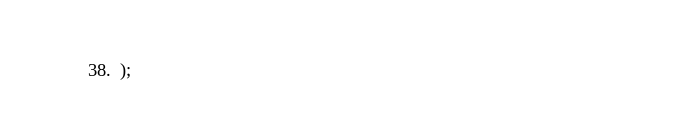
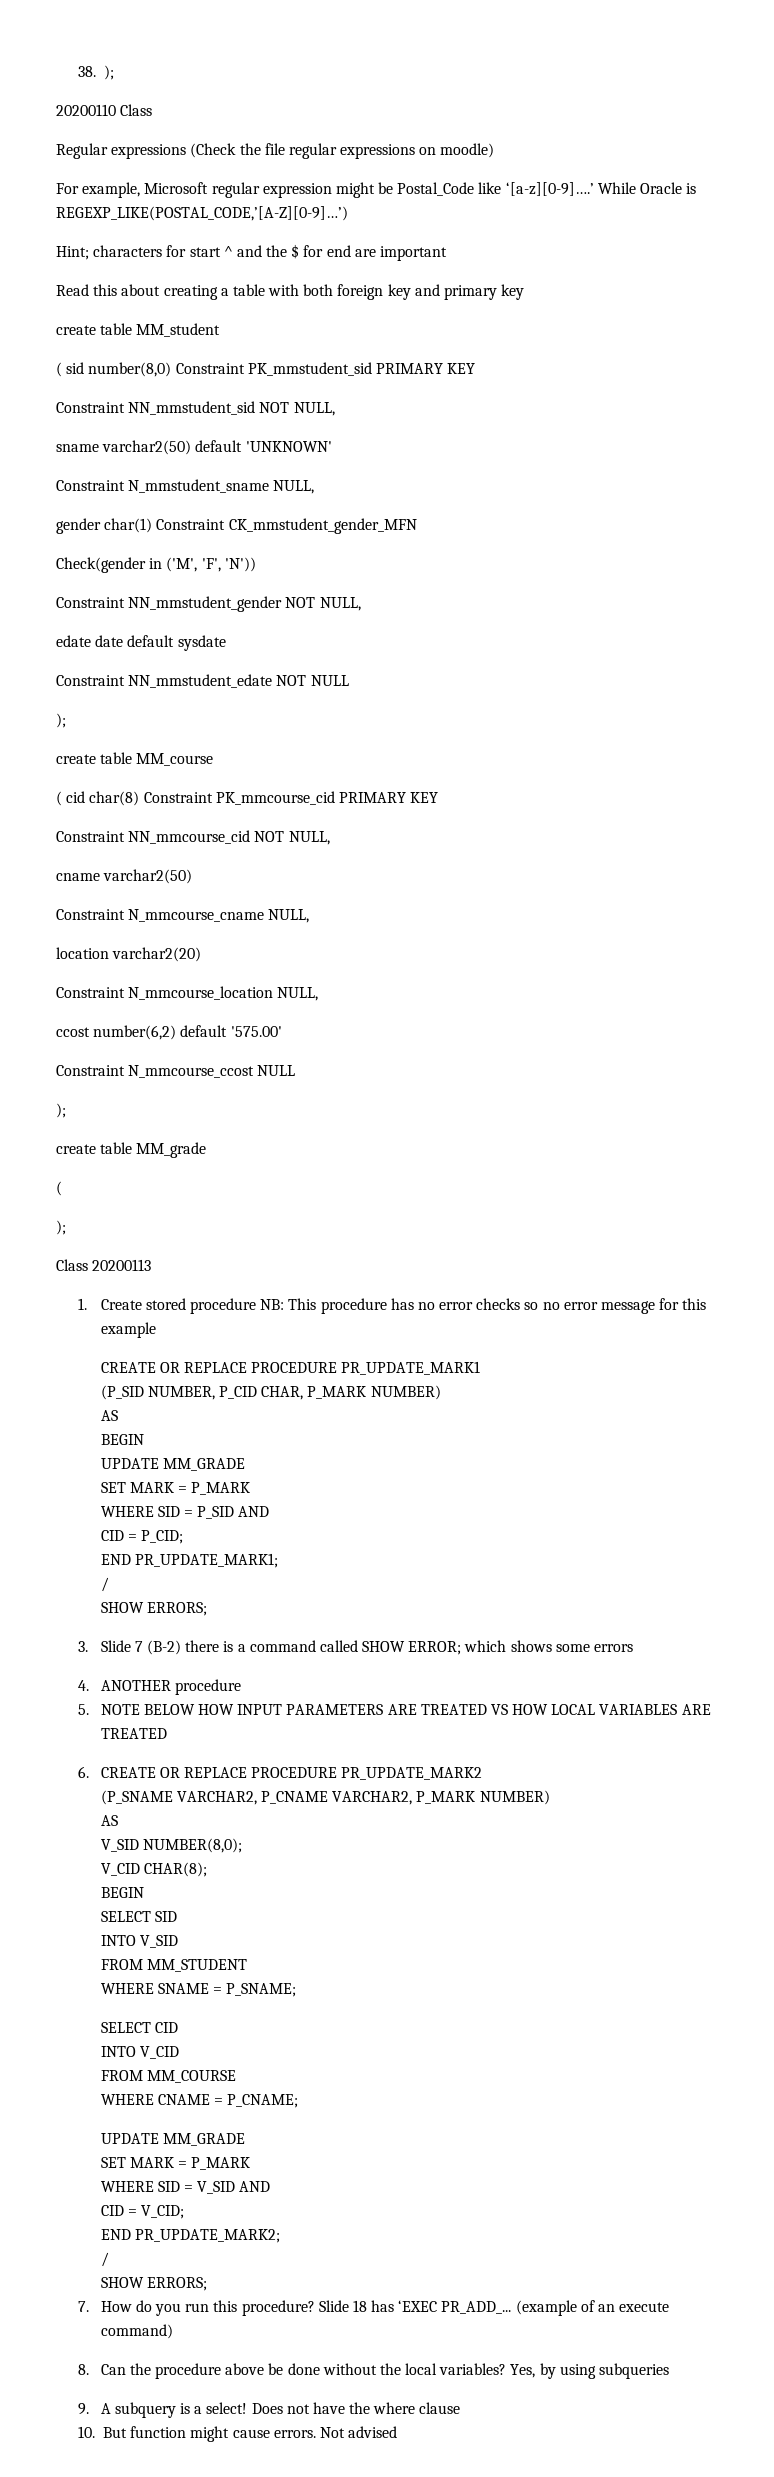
(131, 71) none -> [56,104,153,116] [56,143,495,159] [56,182,697,198] [56,206,348,221] [56,244,448,261] [56,284,525,300] [56,323,221,337] [56,362,476,377] [56,401,335,416] [56,440,332,455] [56,479,315,494] [56,518,417,534] [56,557,256,573] [56,596,361,612] [56,635,226,651] [56,674,349,688] [56,713,66,728] [56,752,214,766] [56,791,439,806] [56,830,330,845] [56,869,193,884] [56,909,310,923] [56,947,202,962] [56,986,319,1001] [56,1025,282,1040] [56,1065,296,1078] [56,1103,66,1118] [56,1142,207,1158] [56,1181,62,1196] [56,1220,66,1235] [56,1259,152,1271] [78,1298,707,1314] [100,1322,156,1338] [100,1361,481,1375] [100,1385,441,1400] [100,1410,118,1421] [100,1434,144,1445] [100,1458,245,1471] [100,1482,251,1495] [100,1506,270,1519] [100,1530,184,1544] [100,1553,278,1568] [100,1577,109,1592] [100,1602,207,1616] [78,1640,634,1655] [78,1679,241,1695] [78,1704,711,1715] [100,1728,167,1739] [78,1766,483,1780] [100,1790,550,1805] [100,1815,118,1826] [100,1838,242,1853] [100,1862,207,1877] [100,1887,144,1898] [100,1911,177,1922] [100,1935,178,1948] [100,1959,247,1972] [100,1983,297,1997] [100,2022,178,2033] [100,2046,179,2059] [100,2070,236,2083] [100,2094,299,2108] [100,2133,245,2146] [100,2157,251,2170] [100,2181,271,2194] [100,2205,185,2219] [100,2229,280,2243] [100,2252,109,2267] [100,2277,207,2291] [78,2300,670,2316] [100,2324,173,2339] [78,2363,670,2379] [78,2402,461,2418] [78,2426,398,2442] // 20200110 Class // Regular expressions (Check the file regular expressions on moodle) // For example, Microsoft regular expression might be Postal_Code like ‘[a-z][0-9]….’ While Oracle is REGEXP_LIKE(POSTAL_CODE,’[A-Z][0-9]…’) // Hint; characters for start ^ and the $ for end are important // Read this about creating a table with both foreign key and primary key // create table MM_student // ( sid number(8,0) Constraint PK_mmstudent_sid PRIMARY KEY // Constraint NN_mmstudent_sid NOT NULL, // sname varchar2(50) default 'UNKNOWN' // Constraint N_mmstudent_sname NULL, // gender char(1) Constraint CK_mmstudent_gender_MFN // Check(gender in ('M', 'F', 'N')) // Constraint NN_mmstudent_gender NOT NULL, // edate date default sysdate // Constraint NN_mmstudent_edate NOT NULL // ); // create table MM_course // ( cid char(8) Constraint PK_mmcourse_cid PRIMARY KEY // Constraint NN_mmcourse_cid NOT NULL, // cname varchar2(50) // Constraint N_mmcourse_cname NULL, // location varchar2(20) // Constraint N_mmcourse_location NULL, // ccost number(6,2) default '575.00' // Constraint N_mmcourse_ccost NULL // ); // create table MM_grade // ( // ); // Class 20200113 // 1. Create stored procedure NB: This procedure has no error checks so no error message for this example // CREATE OR REPLACE PROCEDURE PR_UPDATE_MARK1 // (P_SID NUMBER, P_CID CHAR, P_MARK NUMBER) // AS // BEGIN // UPDATE MM_GRADE // SET MARK = P_MARK // WHERE SID = P_SID AND // CID = P_CID; // END PR_UPDATE_MARK1; // / // SHOW ERRORS; // 3. Slide 7 (B-2) there is a command called SHOW ERROR; which shows some errors // 4. ANOTHER procedure // 5. NOTE BELOW HOW INPUT PARAMETERS ARE TREATED VS HOW LOCAL VARIABLES ARE TREATED // 6. CREATE OR REPLACE PROCEDURE PR_UPDATE_MARK2 // (P_SNAME VARCHAR2, P_CNAME VARCHAR2, P_MARK NUMBER) // AS // V_SID NUMBER(8,0); // V_CID CHAR(8); // BEGIN // SELECT SID // INTO V_SID // FROM MM_STUDENT // WHERE SNAME = P_SNAME; // SELECT CID // INTO V_CID // FROM MM_COURSE // WHERE CNAME = P_CNAME; // UPDATE MM_GRADE // SET MARK = P_MARK // WHERE SID = V_SID AND // CID = V_CID; // END PR_UPDATE_MARK2; // / // SHOW ERRORS; // 7. How do you run this procedure? Slide 18 has ‘EXEC PR_ADD_... (example of an execute command) // 8. Can the procedure above be done without the local variables? Yes, by using subqueries // 9. A subquery is a select! Does not have the where clause // 10. But function might cause errors. Not advised

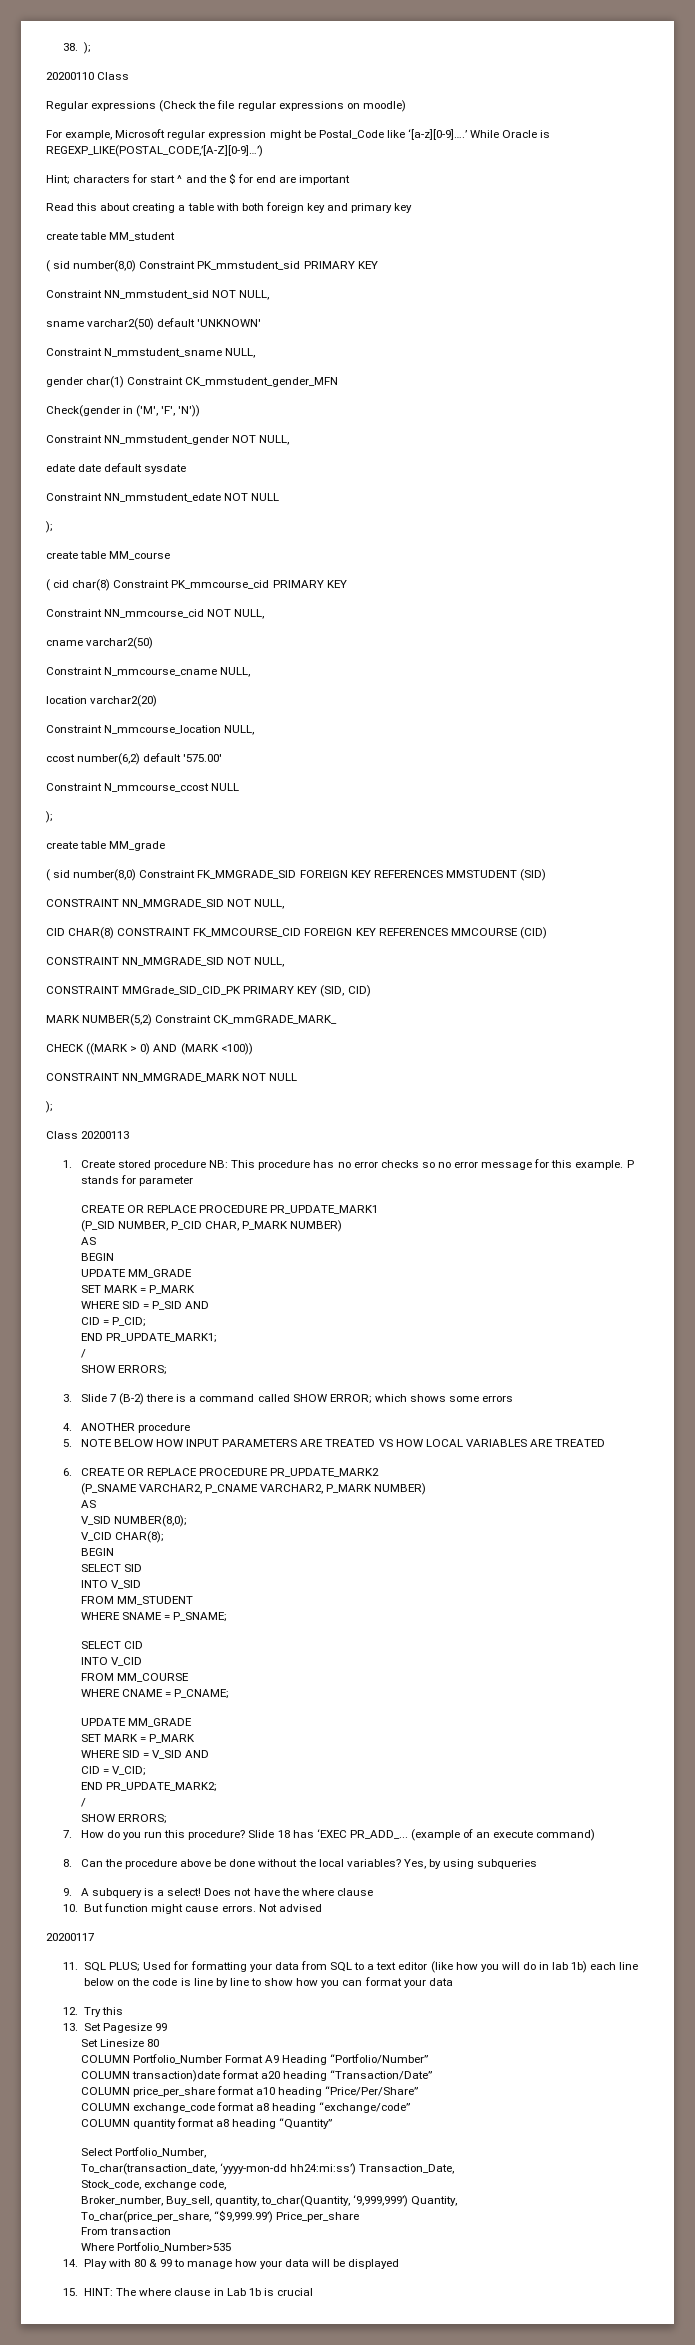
(62, 1188) none -> [53,869,546,881] [46,899,285,909] [46,927,547,939] [46,957,285,967] [46,985,371,997] [46,1014,338,1026] [46,1043,253,1055] [46,1073,298,1082] sid number(8,0) Constraint FK_MMGRADE_SID FOREIGN KEY REFERENCES MMSTUDENT (SID) // CONSTRAINT NN_MMGRADE_SID NOT NULL, // CID CHAR(8) CONSTRAINT FK_MMCOURSE_CID FOREIGN KEY REFERENCES MMCOURSE (CID) // CONSTRAINT NN_MMGRADE_SID NOT NULL, // CONSTRAINT MMGrade_SID_CID_PK PRIMARY KEY (SID, CID) // MARK NUMBER(5,2) Constraint CK_mmGRADE_MARK_ // CHECK ((MARK > 0) AND (MARK <100)) // CONSTRAINT NN_MMGRADE_MARK NOT NULL
[100,1322,156,1338] example -> [575,1160,634,1170] [80,1175,194,1186] example. P stands for parameter
(398, 2432) none -> [46,1933,94,1941] [63,1961,639,1973] [84,1977,453,1988] [63,2007,124,2017] [63,2023,168,2033] [80,2039,160,2047] [80,2054,429,2065] [80,2070,433,2082] [80,2086,419,2097] [80,2102,411,2113] [80,2118,333,2129] [80,2147,206,2158] [80,2163,455,2175] [80,2180,227,2190] [80,2195,458,2207] [80,2210,360,2223] [80,2227,171,2235] [80,2242,231,2252] [63,2259,400,2269] [63,2288,313,2296] // 20200117 // 11. SQL PLUS; Used for formatting your data from SQL to a text editor (like how you will do in lab 1b) each line below on the code is line by line to show how you can format your data // 12. Try this // 13. Set Pagesize 99 // Set Linesize 80 // COLUMN Portfolio_Number Format A9 Heading “Portfolio/Number” // COLUMN transaction)date format a20 heading “Transaction/Date” // COLUMN price_per_share format a10 heading “Price/Per/Share” // COLUMN exchange_code format a8 heading “exchange/code” // COLUMN quantity format a8 heading “Quantity” // Select Portfolio_Number, // To_char(transaction_date, ‘yyyy-mon-dd hh24:mi:ss’) Transaction_Date, // Stock_code, exchange code, // Broker_number, Buy_sell, quantity, to_char(Quantity, ‘9,999,999’) Quantity, // To_char(price_per_share, “$9,999.99’) Price_per_share // From transaction // Where Portfolio_Number>535 // 14. Play with 80 & 99 to manage how your data will be displayed // 15. HINT: The where clause in Lab 1b is crucial

